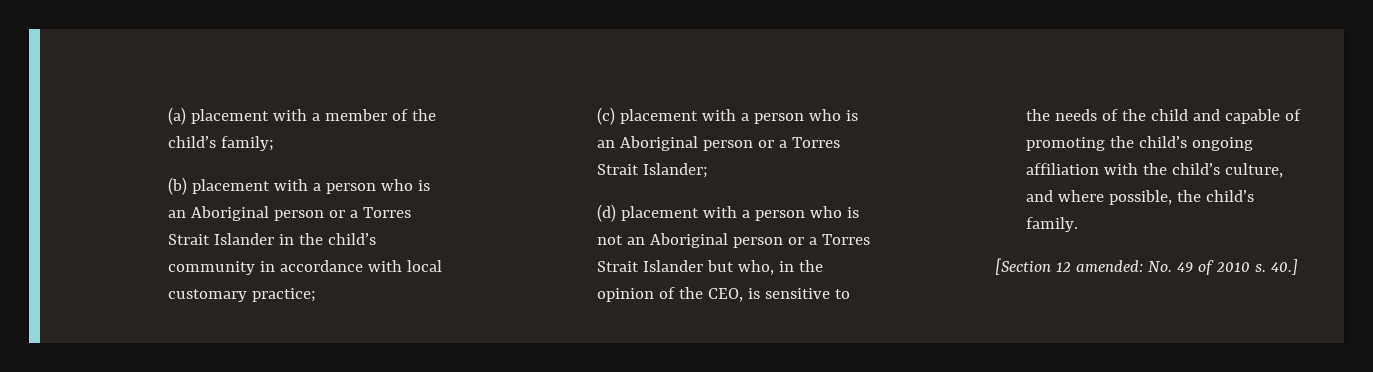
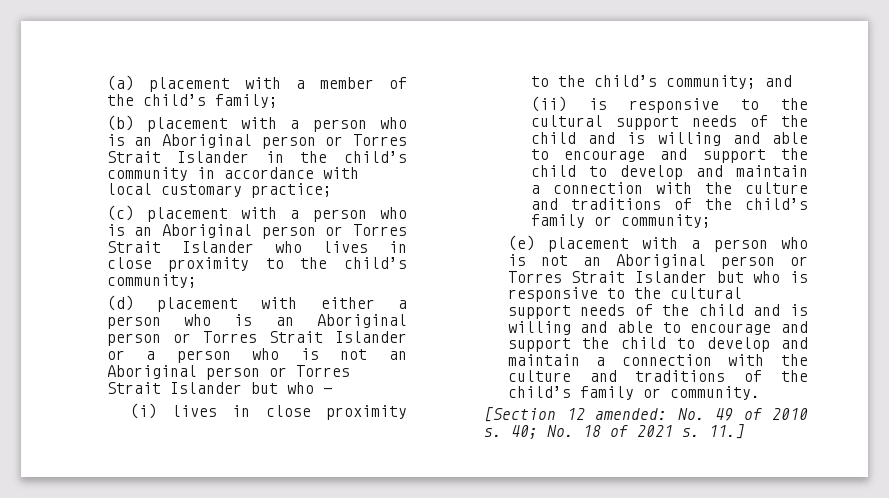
[350,210,359,218] a -> (344, 141) none
[779,137,841,148] [597,163,709,178] [597,204,617,222] a Torres Strait Islander; // (d) -> [353,224,407,236] [106,241,407,253] [106,257,407,272] [106,274,197,288] [106,295,407,312] [106,314,407,329] [106,331,407,346] [106,348,407,363] [106,365,350,380] [106,382,332,394] [129,403,407,420] [530,75,792,89] [530,96,808,113] [530,115,808,130] [530,132,808,146] [530,148,808,163] [530,165,808,180] [530,182,808,194] [530,198,808,210] [530,214,711,228] [507,235,535,251] Torres Strait Islander who lives in close proximity to the child’s community; // (d) placement with either a person who is an Aboriginal person or Torres Strait Islander or a person who is not an Aboriginal person or Torres Strait Islander but who — // (i) lives in close proximity to the child’s community; and // (ii) is responsive to the cultural support needs of the child and is willing and able to encourage and support the child to develop and maintain a connection with the culture and traditions of the child’s family or community; // (e)
[809,234,871,245] [597,260,824,275] [597,287,851,302] [1026,109,1302,124] [1026,136,1254,151] [1026,163,1284,178] [1026,190,1255,205] [1026,217,1079,232] a Torres Strait Islander but who, in the opinion of the CEO, is sensitive to the needs of the child and capable of promoting the child’s ongoing affiliation with the child’s culture, and where possible, the child’s family. -> [507,271,808,283] [507,287,742,302] [507,304,808,319] [507,321,808,335] [507,337,808,352] [507,354,808,366] [507,370,808,382] [507,386,760,400] Torres Strait Islander but who is responsive to the cultural support needs of the child and is willing and able to encourage and support the child to develop and maintain a connection with the culture and traditions of the child’s family or community.
[1271,259,1299,275] 40.] -> [511,424,746,439] 40; No. 18 of 2021 s. 11.]

